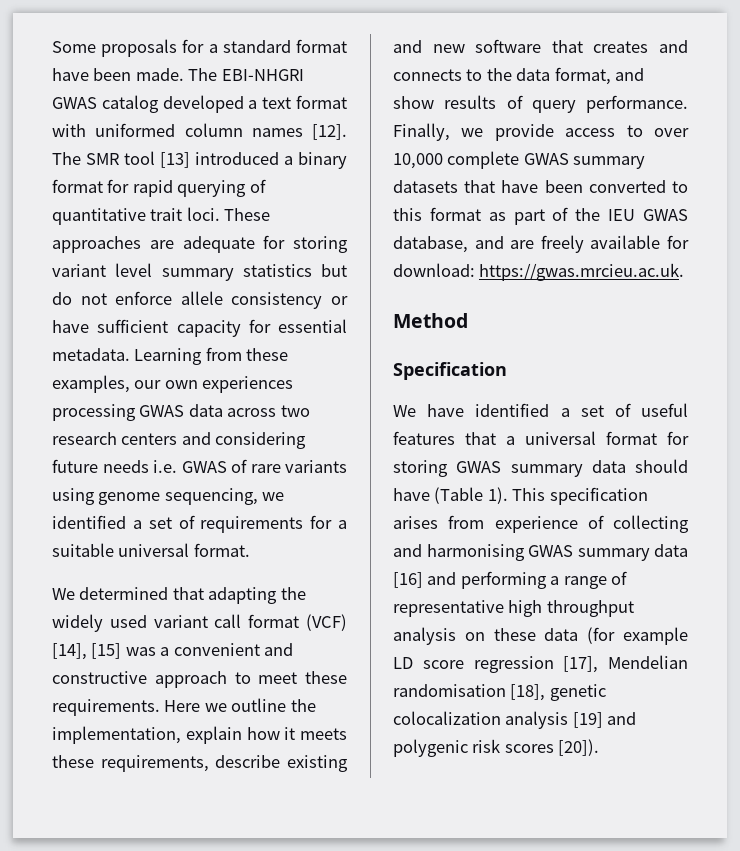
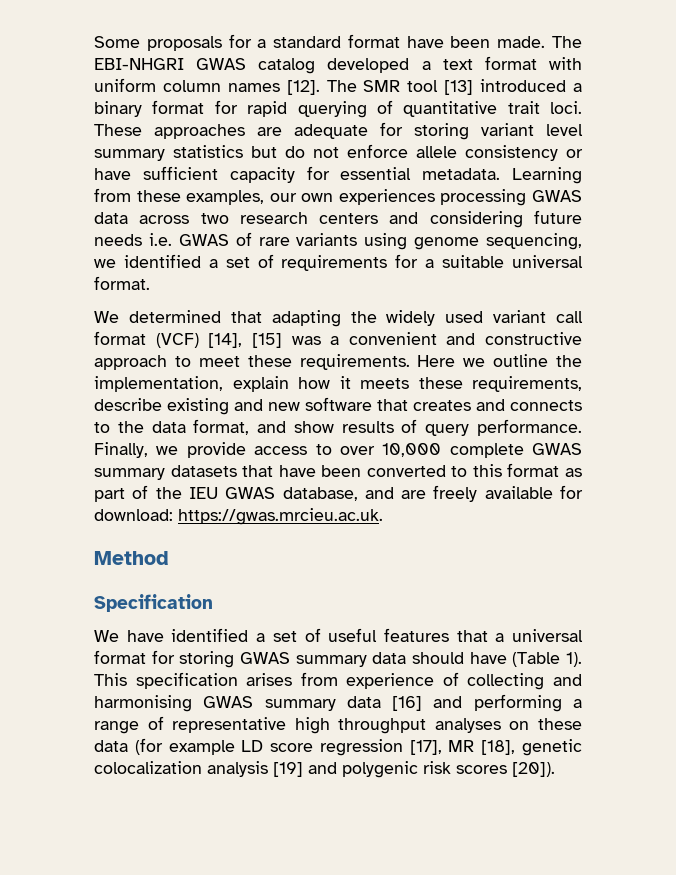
[95,123,176,137] uniformed -> [94,78,156,92] uniform
[393,627,456,645] analysis -> [434,718,501,733] analyses
[608,655,688,669] [393,684,506,697] Mendelian randomisation -> [448,740,475,752] MR

